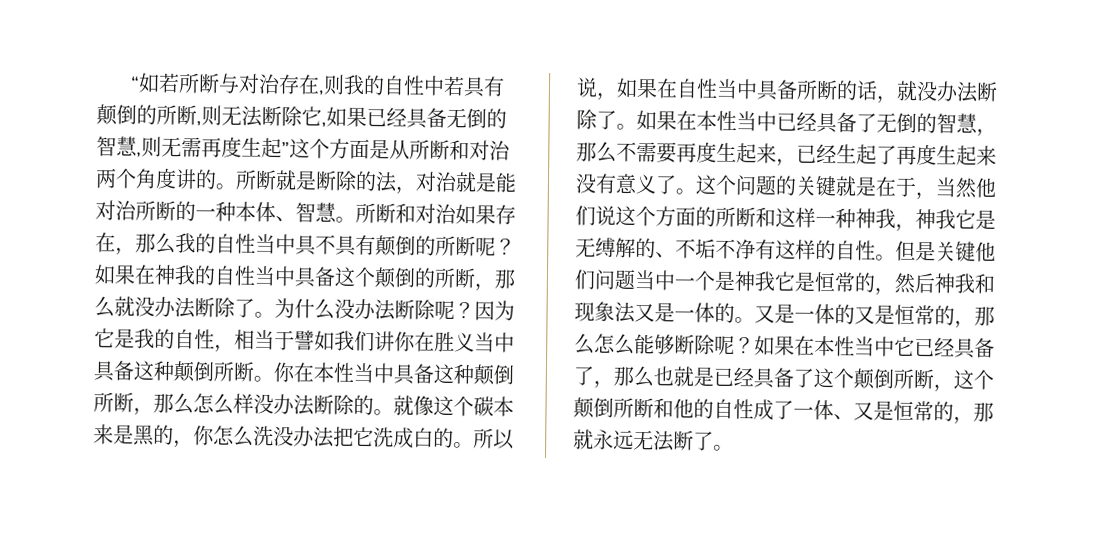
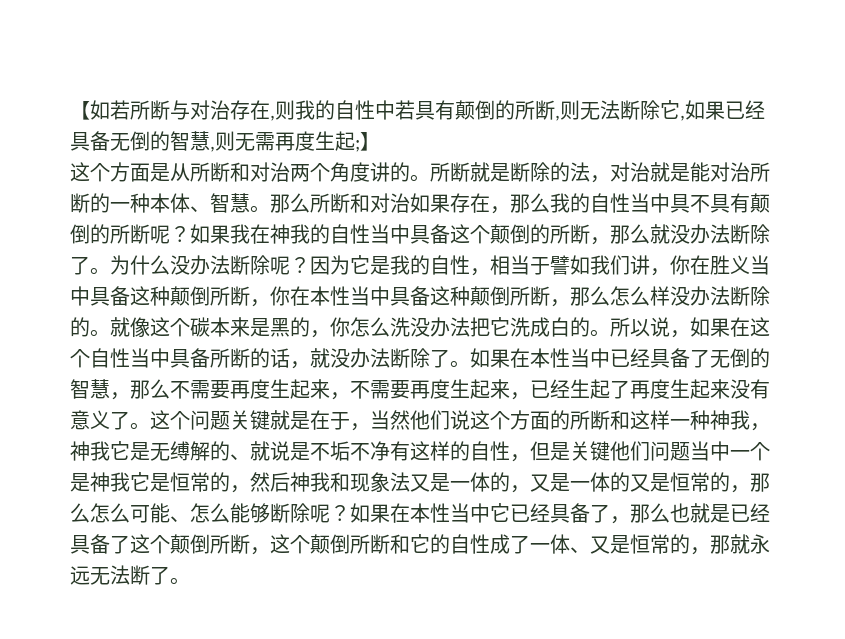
[130,75,141,91] “ -> [70,101,90,120] 【
[281,141,290,157] ” -> [355,132,380,152] ;】 //
(356, 219) none -> [270,193,310,213] 那么
(136, 274) none -> [230,224,250,244] 我
(395, 341) none -> [650,268,670,276] ，
[253,375,274,383] 。 -> [250,299,270,307] ，
(678, 88) none -> [750,317,770,337] [70,349,90,368] 这个
(797, 162) none -> [350,379,530,400] 不需要再度生起来，
[775,175,797,196] 的 -> (230, 420) none
(676, 255) none -> [250,441,310,461] 就说是
[875,254,896,261] 。 -> [510,454,530,462] ，
[734,317,755,324] 。 -> [510,485,530,493] ，
(635, 344) none -> [130,503,230,523] 可能、怎么
[673,398,694,419] 他 -> [410,534,430,553] 它

